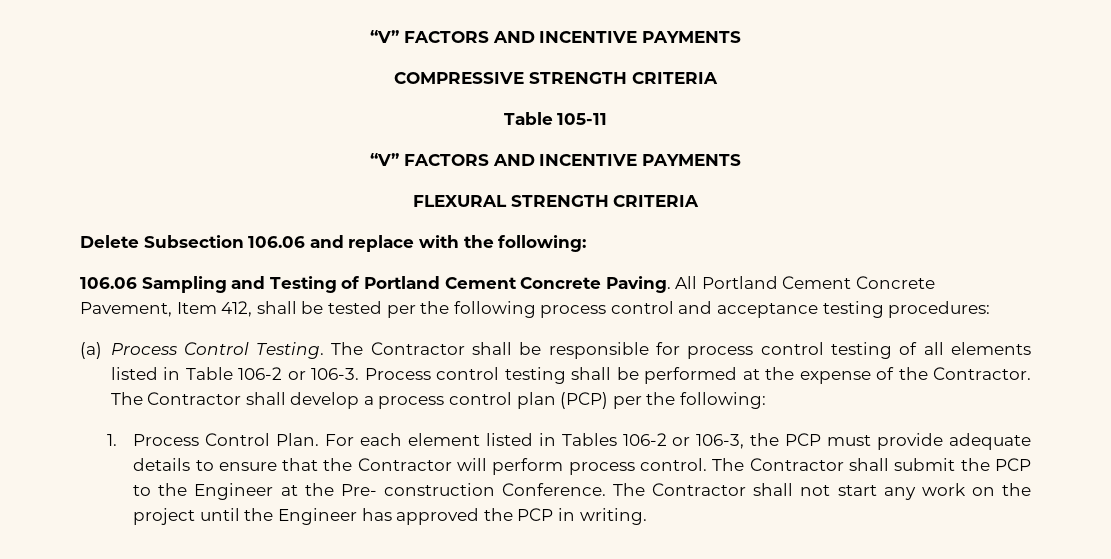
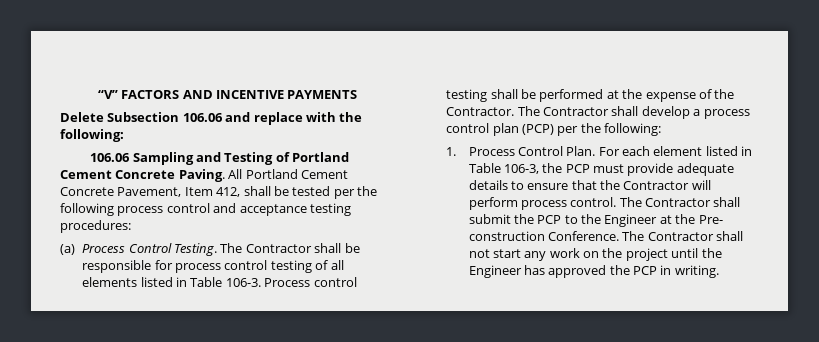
[370,30,741,43] [394,72,718,84] [503,112,608,125] [370,153,741,166] [412,195,700,207] “V” FACTORS AND INCENTIVE PAYMENTS // COMPRESSIVE STRENGTH CRITERIA // Table 105-11 // “V” FACTORS AND INCENTIVE PAYMENTS // FLEXURAL STRENGTH CRITERIA -> [97,90,358,99] “V” FACTORS AND INCENTIVE PAYMENTS
[238,367,306,380] 106-2 or -> (223, 282) none
[561,433,691,446] Tables 106-2 or -> [468,163,501,173] Table

